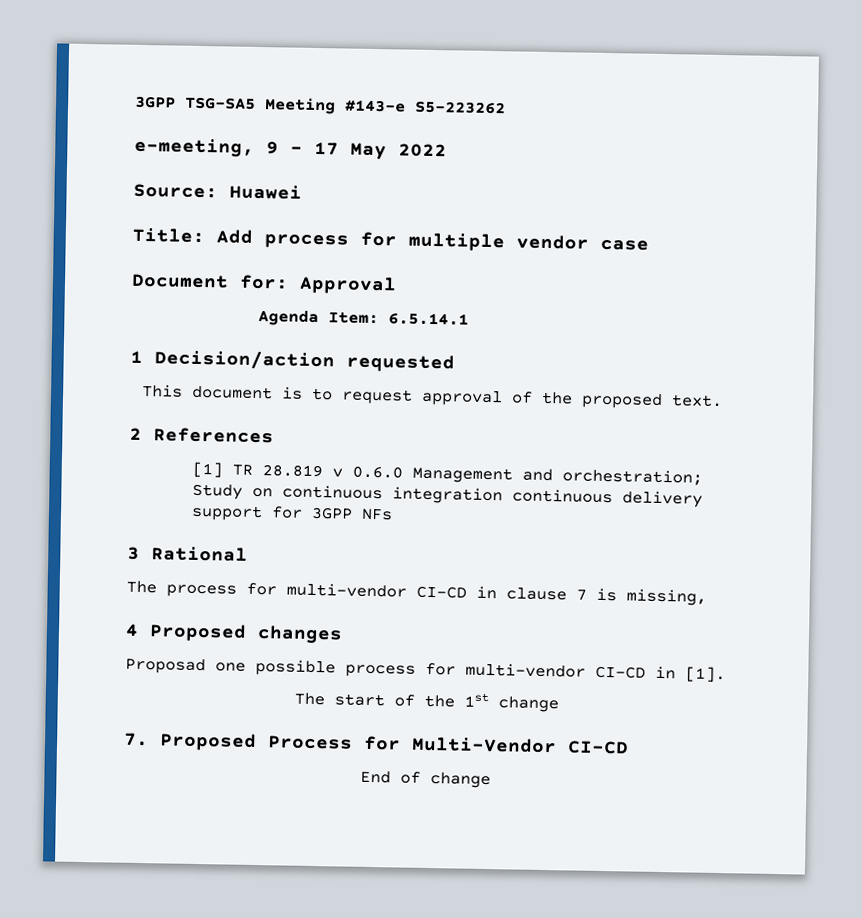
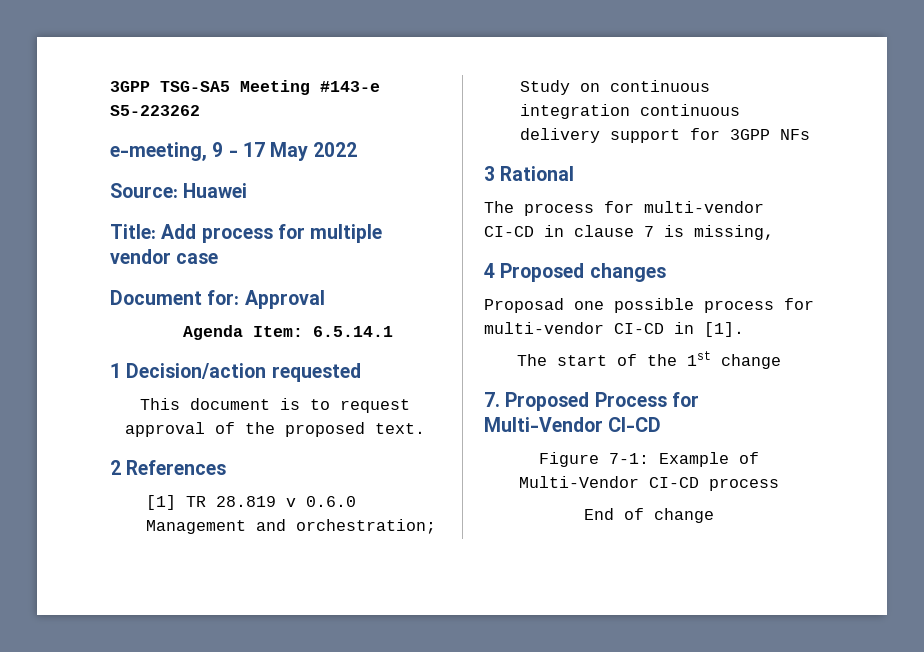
(629, 747) none -> [539,452,759,467] [519,476,779,491] // Figure 7-1: Example of Multi-Vendor CI-CD process

